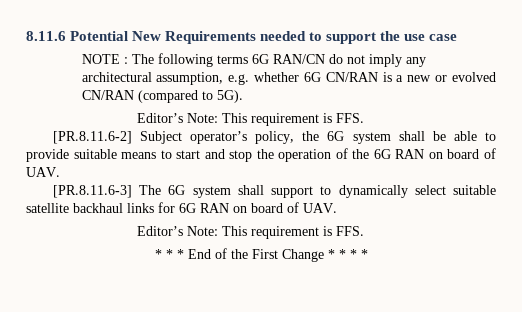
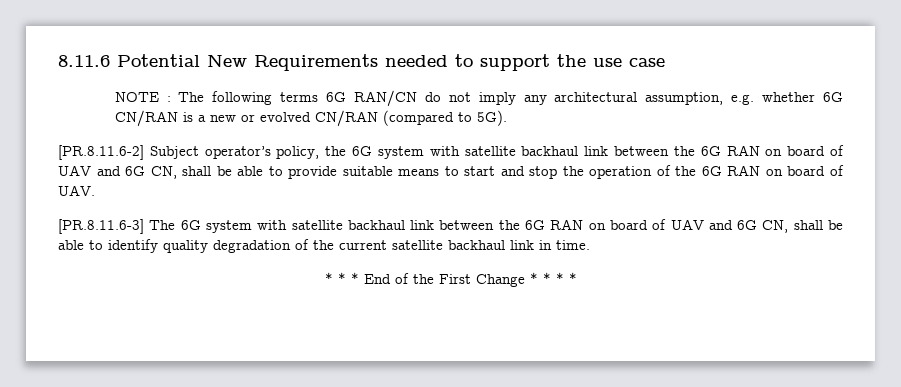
[137,113,365,126] // Editor’s Note: This requirement is FFS. -> (507, 118) none
(391, 138) none -> [429,145,845,156] [58,165,177,179] with satellite backhaul link between the 6G RAN on board of UAV and 6G CN,
[237,185,496,198] [26,202,337,213] [137,226,365,239] shall support to dynamically select suitable satellite backhaul links for 6G RAN on board of UAV. // Editor’s Note: This requirement is FFS. -> [257,219,843,233] [58,239,590,253] with satellite backhaul link between the 6G RAN on board of UAV and 6G CN, shall be able to identify quality degradation of the current satellite backhaul link in time.

